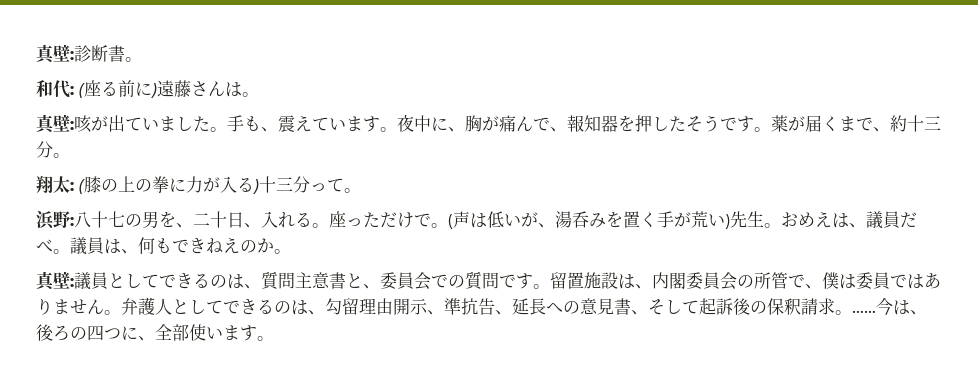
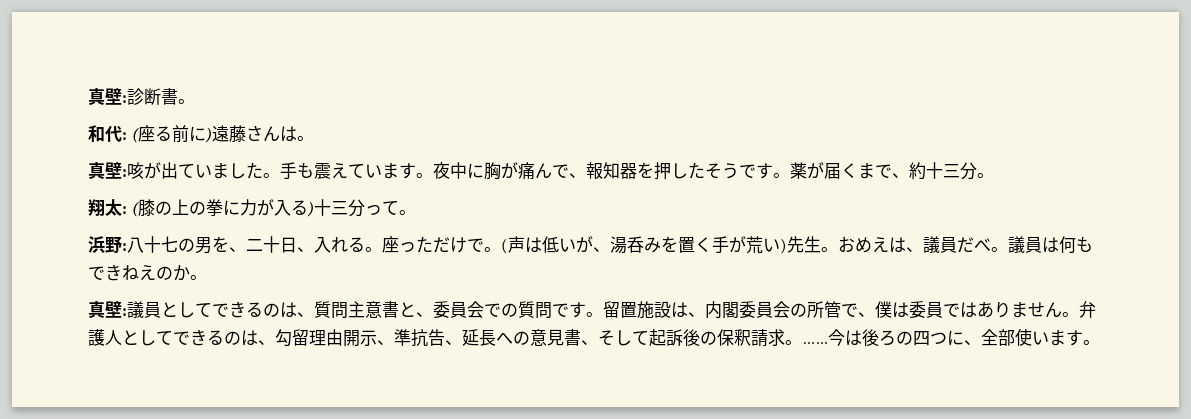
[261,127,278,132] 、 -> (314, 170) none
[448,127,465,132] 、 -> (484, 171) none
[121,249,138,254] 、 -> (1059, 245) none
[910,310,927,315] 、 -> (862, 338) none

